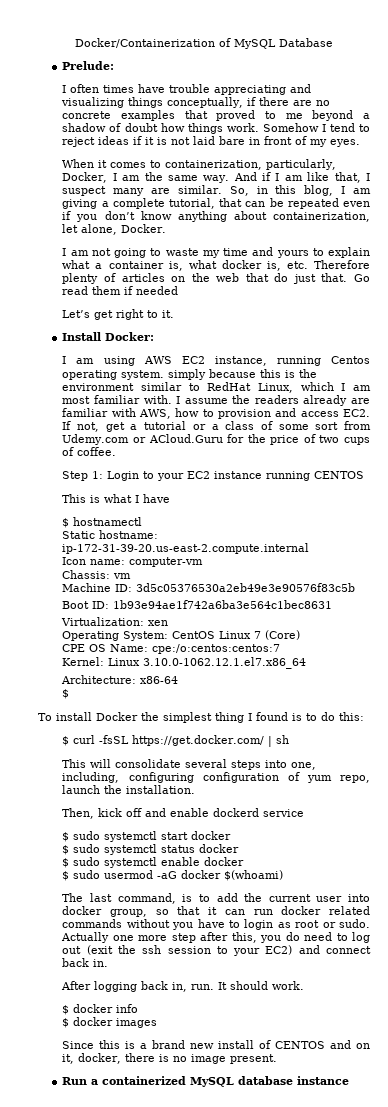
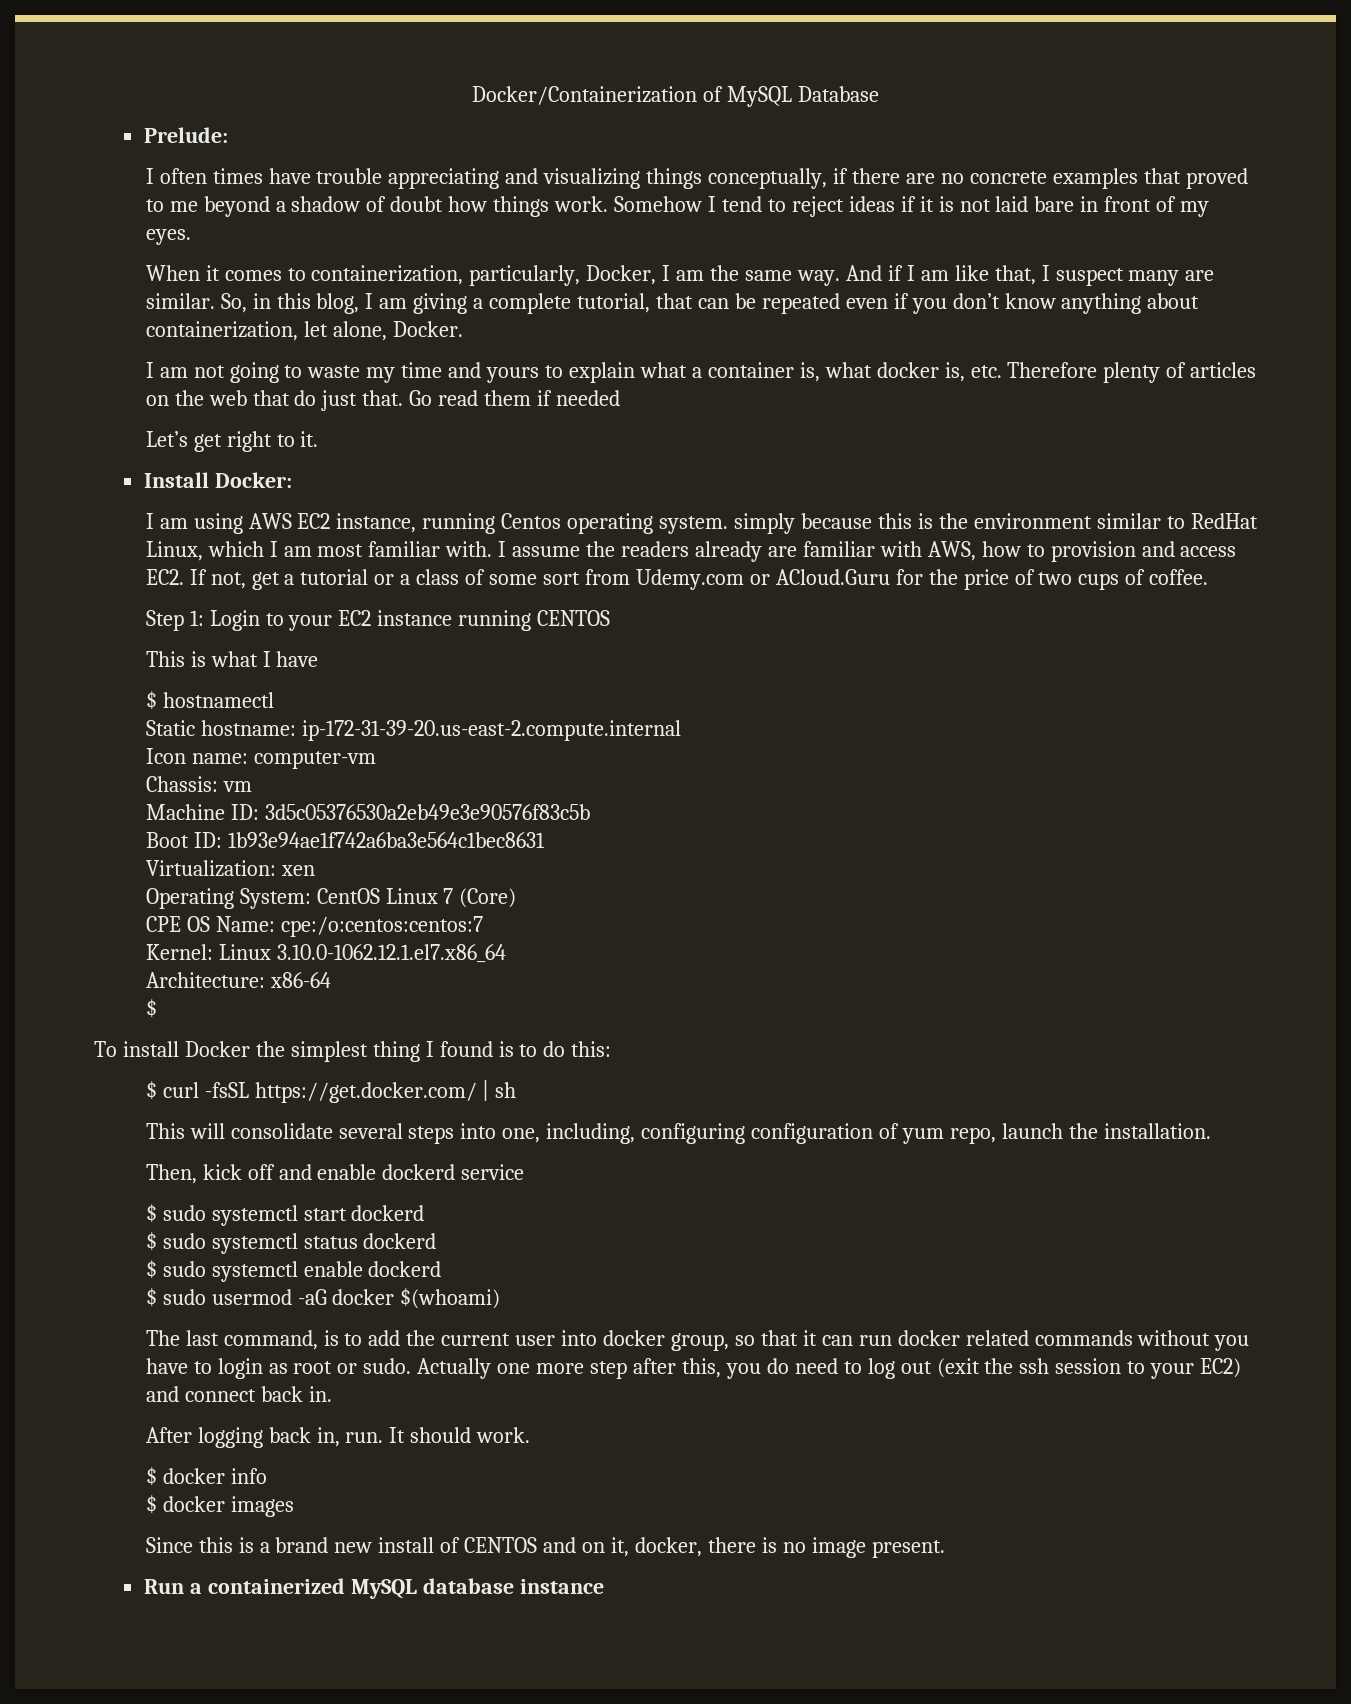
[191,831,232,840] docker -> [351,1205,425,1221] dockerd
[199,844,240,853] docker -> [363,1233,437,1249] dockerd
[204,857,245,866] docker -> [368,1261,442,1277] dockerd

